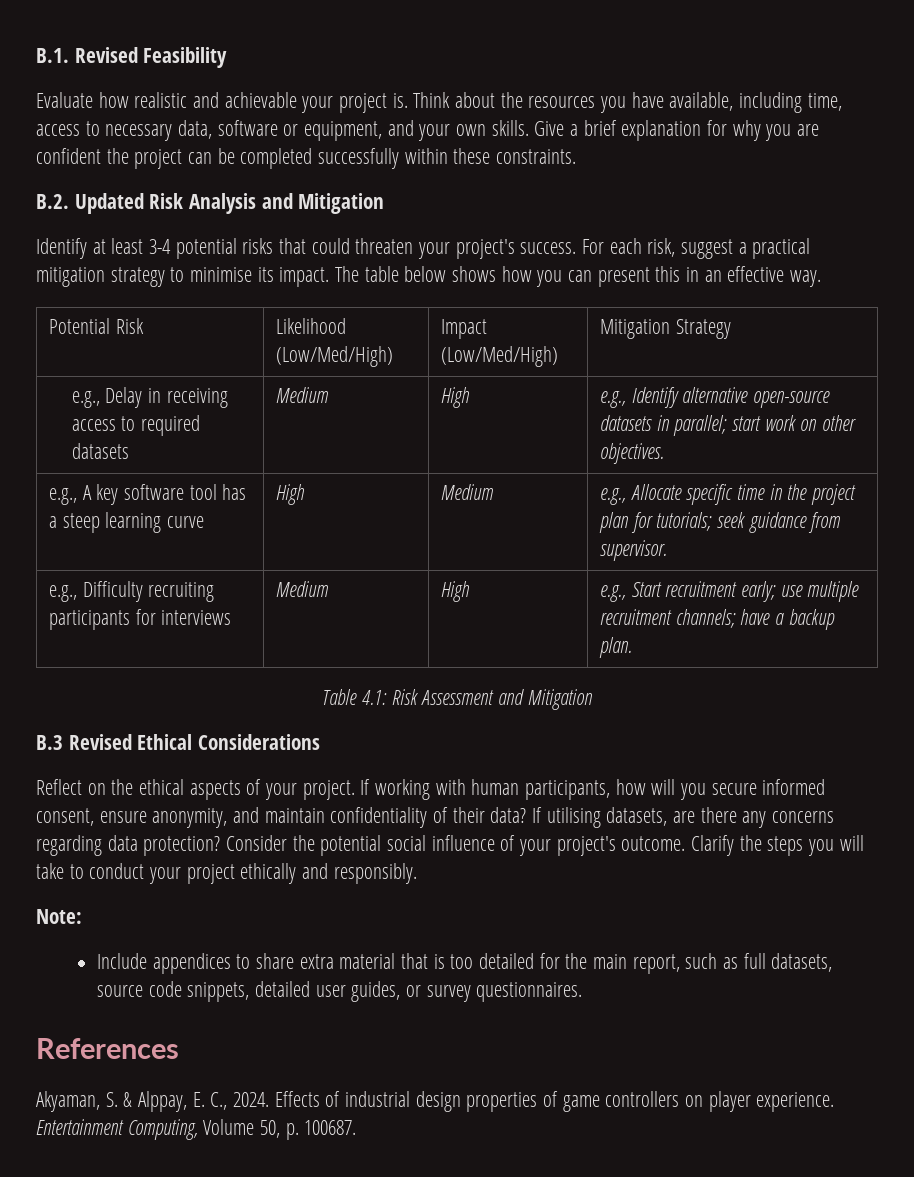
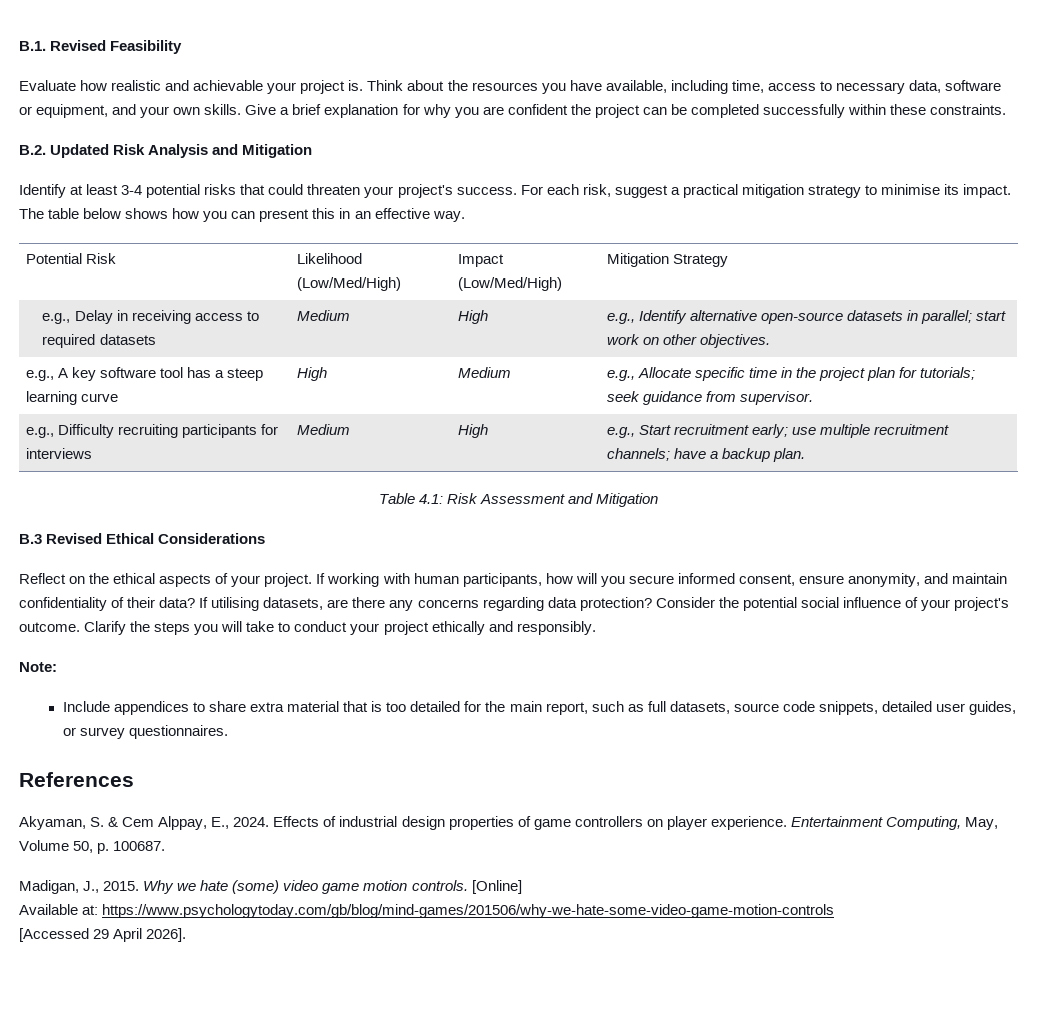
[138,1091,228,1112] Alppay, E. C., -> [122,816,230,830] Cem Alppay, E.,
(198, 1129) none -> [964,817,998,830] May,
(357, 1127) none -> [19,880,522,894] [19,904,835,918] [19,928,187,942] // Madigan, J., 2015. Why we hate (some) video game motion controls. [Online] // Available at: https://www.psychologytoday.com/gb/blog/mind-games/201506/why-we-hate-some-video-game-motion-controls // [Accessed 29 April 2026].

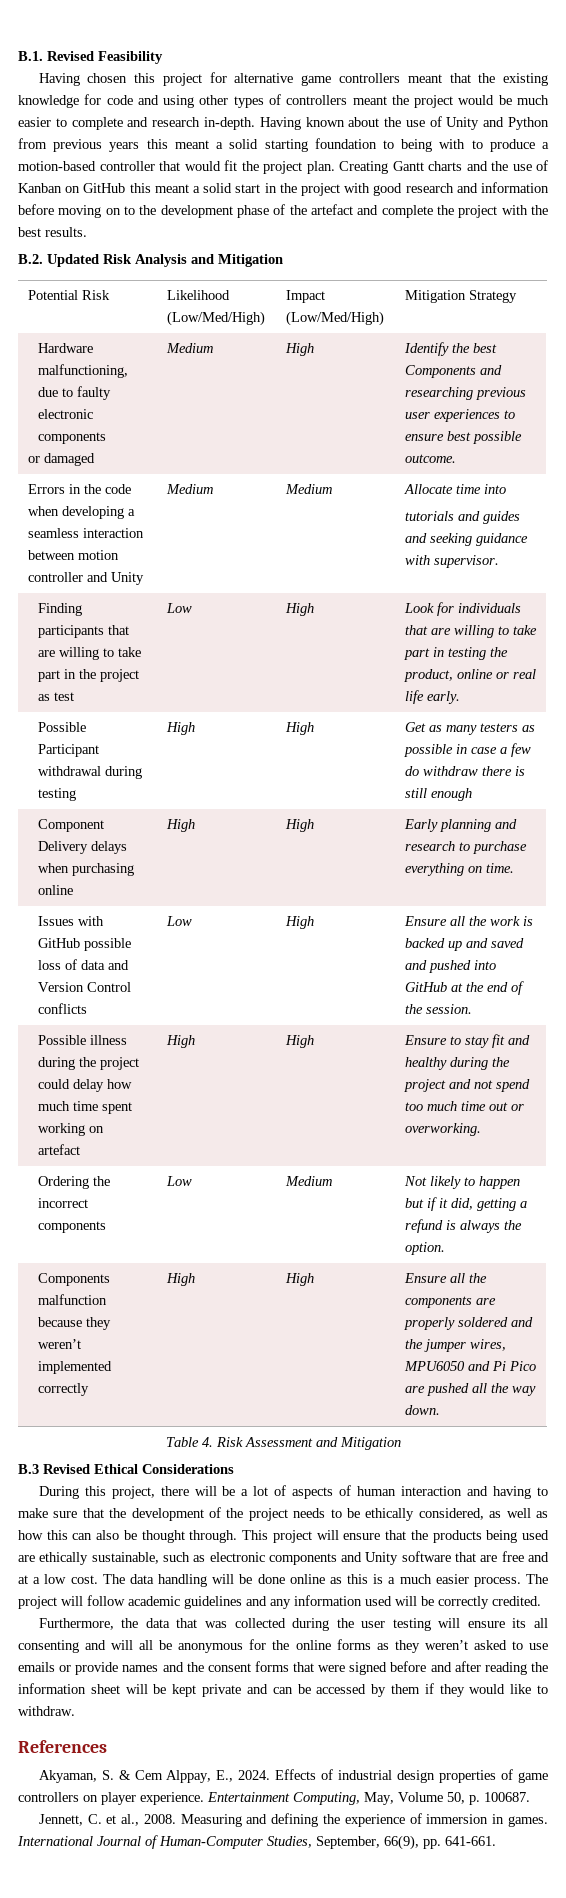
[19,80,1002,94] [19,104,1007,118] Evaluate how realistic and achievable your project is. Think about the resources you have available, including time, access to necessary data, software or equipment, and your own skills. Give a brief explanation for why you are confident the project can be completed successfully within these constraints. -> [38,72,548,86] [18,94,549,108] [18,116,549,130] [18,138,549,152] [18,160,548,174] [18,182,549,196] [18,204,548,218] [18,227,87,237] Having chosen this project for alternative game controllers meant that the existing knowledge for code and using other types of controllers meant the project would be much easier to complete and research in-depth. Having known about the use of Unity and Python from previous years this meant a solid starting foundation to being with to produce a motion-based controller that would fit the project plan. Creating Gantt charts and the use of Kanban on GitHub this meant a solid start in the project with good research and information before moving on to the development phase of the artefact and complete the project with the best results.
[19,184,1012,198] [19,208,465,222] // Identify at least 3-4 potential risks that could threaten your project's success. For each risk, suggest a practical mitigation strategy to minimise its impact. The table below shows how you can present this in an effective way. -> (283, 260) none
[42,310,259,324] [42,334,156,348] [297,310,351,321] [458,310,489,324] [607,310,1007,324] [607,334,771,348] [26,367,264,381] [26,391,119,405] [297,367,328,381] [458,367,512,378] [607,367,976,381] [607,391,814,405] [26,424,279,438] [26,448,93,459] [297,424,351,435] [458,424,489,438] [607,424,950,438] [607,448,806,462] e.g., Delay in receiving access to required datasets | Medium | High | e.g., Identify alternative open-source datasets in parallel; start work on other objectives. // e.g., A key software tool has a steep learning curve | High | Medium | e.g., Allocate specific time in the project plan for tutorials; seek guidance from supervisor. // e.g., Difficulty recruiting participants for interviews | Medium | High | e.g., Start recruitment early; use multiple recruitment channels; have a backup plan. -> [37,343,93,353] [37,364,128,378] [37,386,111,400] [37,409,93,419] [37,432,106,444] [27,453,95,466] [165,343,213,353] [284,343,314,356] [403,342,497,356] [404,365,502,378] [404,387,526,400] [404,409,515,422] [404,431,522,444] [404,454,456,463] [27,484,131,494] [27,506,135,519] [27,528,144,538] [27,550,119,560] [27,572,144,585] [165,484,213,494] [284,484,332,494] [403,484,506,494] [404,511,520,524] [404,533,528,546] [404,555,499,568] [37,603,82,616] [37,625,129,638] [37,647,141,660] [37,669,139,682] [37,692,74,701] [165,603,192,613] [284,603,314,616] [403,602,521,616] [404,625,537,638] [403,647,508,660] [403,669,536,682] [404,690,460,704] [37,722,86,732] [37,744,99,757] [37,766,142,779] [37,788,76,801] [165,722,195,735] [284,722,314,735] [404,722,535,735] [403,743,531,757] [404,766,525,776] [404,788,472,801] [37,819,104,832] [37,841,127,854] [37,863,134,876] [37,885,73,895] [165,819,195,832] [284,819,314,832] [403,819,517,832] [404,841,527,854] [404,863,514,876] [37,916,104,926] [37,938,131,951] [37,959,129,970] [37,982,131,992] [37,1003,87,1014] [165,916,192,926] [284,916,314,929] [403,916,533,926] [404,938,524,951] [404,960,496,973] [404,981,524,995] [404,1004,472,1014] [37,1035,127,1045] [37,1057,139,1070] [37,1079,132,1092] [37,1101,132,1114] [37,1123,104,1136] [37,1144,80,1155] [165,1035,195,1048] [284,1035,314,1048] [403,1034,530,1048] [404,1057,510,1070] [403,1079,530,1092] [404,1101,524,1111] [404,1123,481,1136] [37,1176,110,1189] [37,1198,88,1208] [37,1221,106,1233] [165,1176,192,1186] [284,1176,332,1186] [403,1176,520,1189] [404,1197,527,1211] [404,1219,522,1233] [404,1242,445,1255] [37,1273,110,1286] [37,1294,107,1305] [37,1317,111,1330] [37,1339,81,1349] [37,1361,112,1374] [37,1383,89,1396] [165,1273,195,1286] [284,1273,314,1286] [403,1273,487,1283] [404,1296,496,1308] [403,1317,533,1330] [404,1339,506,1352] [403,1361,536,1371] [404,1383,536,1396] [404,1405,440,1415] Hardware malfunctioning, due to faulty electronic components // or damaged | Medium | High | Identify the best Components and researching previous user experiences to ensure best possible outcome. // Errors in the code when developing a seamless interaction between motion controller and Unity | Medium | Medium | Allocate time into // tutorials and guides and seeking guidance with supervisor. // Finding participants that are willing to take part in the project as test | Low | High | Look for individuals that are willing to take part in testing the product, online or real life early. // Possible Participant withdrawal during testing | High | High | Get as many testers as possible in case a few do withdraw there is still enough // Component Delivery delays when purchasing online | High | High | Early planning and research to purchase everything on time. // Issues with GitHub possible loss of data and Version Control conflicts | Low | High | Ensure all the work is backed up and saved and pushed into GitHub at the end of the session. // Possible illness during the project could delay how much time spent working on artefact | High | High | Ensure to stay fit and healthy during the project and not spend too much time out or overworking. // Ordering the incorrect components | Low | Medium | Not likely to happen but if it did, getting a refund is always the option. // Components malfunction because they weren’t implemented correctly | High | High | Ensure all the components are properly soldered and the jumper wires, MPU6050 and Pi Pico are pushed all the way down.
[418,494,443,504] 4.1: -> [201,1437,213,1447] 4.
[19,573,1008,587] [19,597,1010,611] [19,621,596,635] [19,662,57,672] [62,701,1017,715] [62,725,228,739] Reflect on the ethical aspects of your project. If working with human participants, how will you secure informed consent, ensure anonymity, and maintain confidentiality of their data? If utilising datasets, are there any concerns regarding data protection? Consider the potential social influence of your project's outcome. Clarify the steps you will take to conduct your project ethically and responsibly. // Note: // Include appendices to share extra material that is too detailed for the main report, such as full datasets, source code snippets, detailed user guides, or survey questionnaires. -> [38,1485,549,1499] [18,1507,548,1521] [18,1530,550,1543] [18,1551,550,1565] [18,1574,549,1587] [18,1595,541,1609] [38,1618,548,1631] [18,1639,548,1653] [18,1661,548,1675] [18,1683,548,1697] [18,1706,75,1716] During this project, there will be a lot of aspects of human interaction and having to make sure that the development of the project needs to be ethically considered, as well as how this can also be thought through. This project will ensure that the products being used are ethically sustainable, such as electronic components and Unity software that are free and at a low cost. The data handling will be done online as this is a much easier process. The project will follow academic guidelines and any information used will be correctly credited. // Furthermore, the data that was collected during the user testing will ensure its all consenting and will all be anonymous for the online forms as they weren’t asked to use emails or provide names and the consent forms that were signed before and after reading the information sheet will be kept private and can be accessed by them if they would like to withdraw.
[19,880,522,894] [19,904,835,918] [19,928,187,942] Madigan, J., 2015. Why we hate (some) video game motion controls. [Online] // Available at: https://www.psychologytoday.com/gb/blog/mind-games/201506/why-we-hate-some-video-game-motion-controls // [Accessed 29 April 2026]. -> [38,1813,548,1827] [17,1835,496,1850] Jennett, C. et al., 2008. Measuring and defining the experience of immersion in games. International Journal of Human-Computer Studies, September, 66(9), pp. 641-661.

